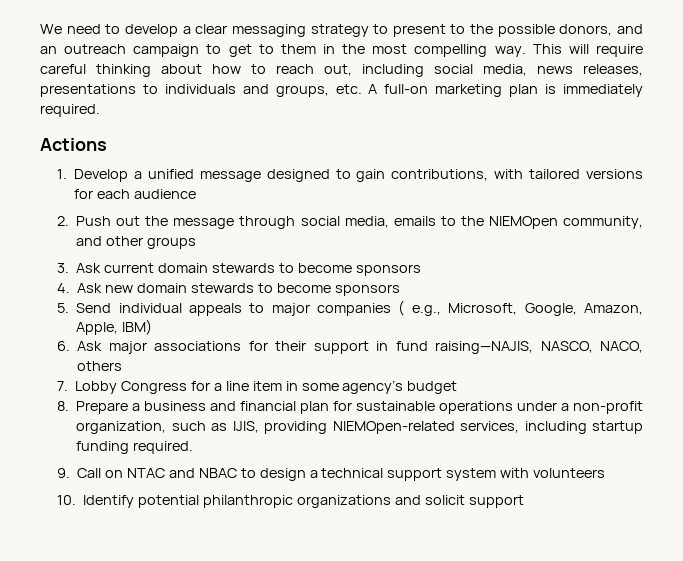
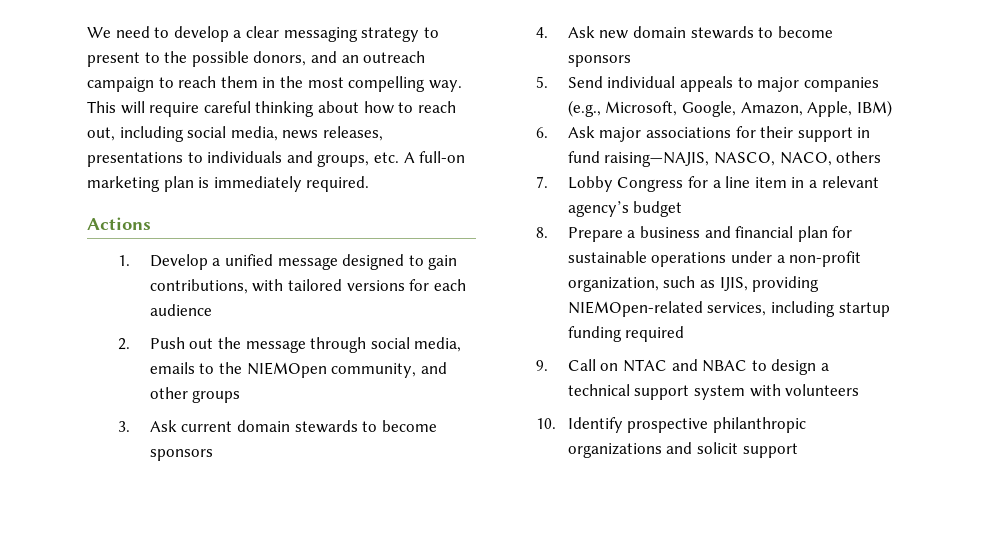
[228,44,274,57] get to -> [178,76,217,88] reach
[398,300,441,316] ( e.g., -> [567,100,601,117] (e.g.,
[301,383,339,391] some -> [808,176,879,188] a relevant
[133,441,194,454] required. -> [625,326,685,342] required
[138,495,200,508] potential -> [627,418,709,433] prospective

